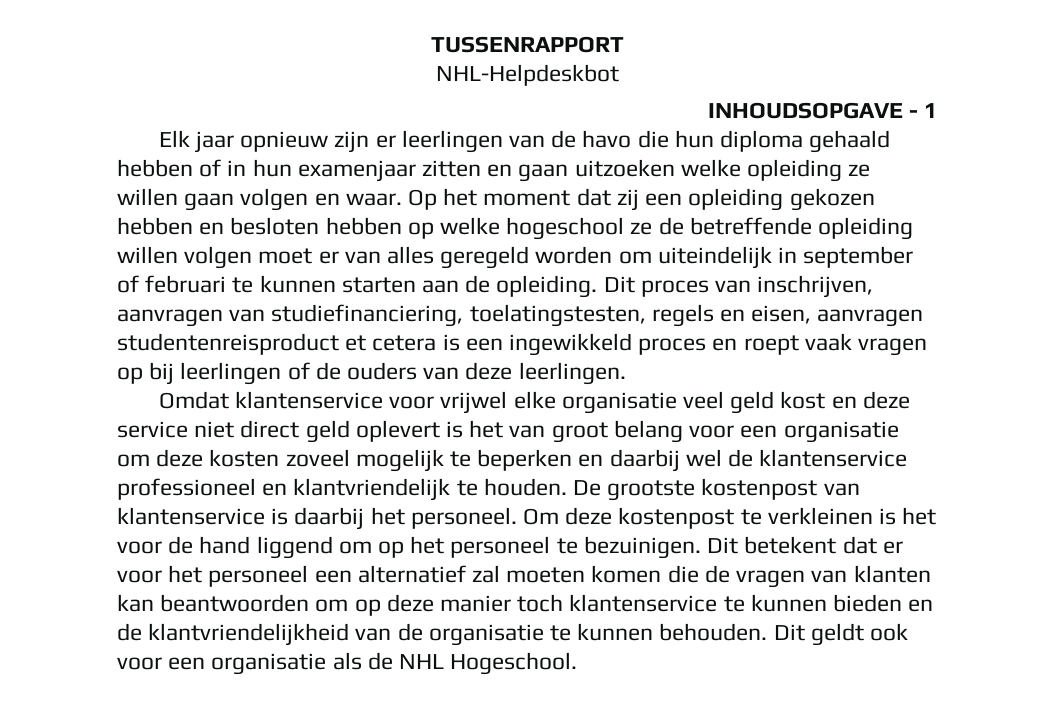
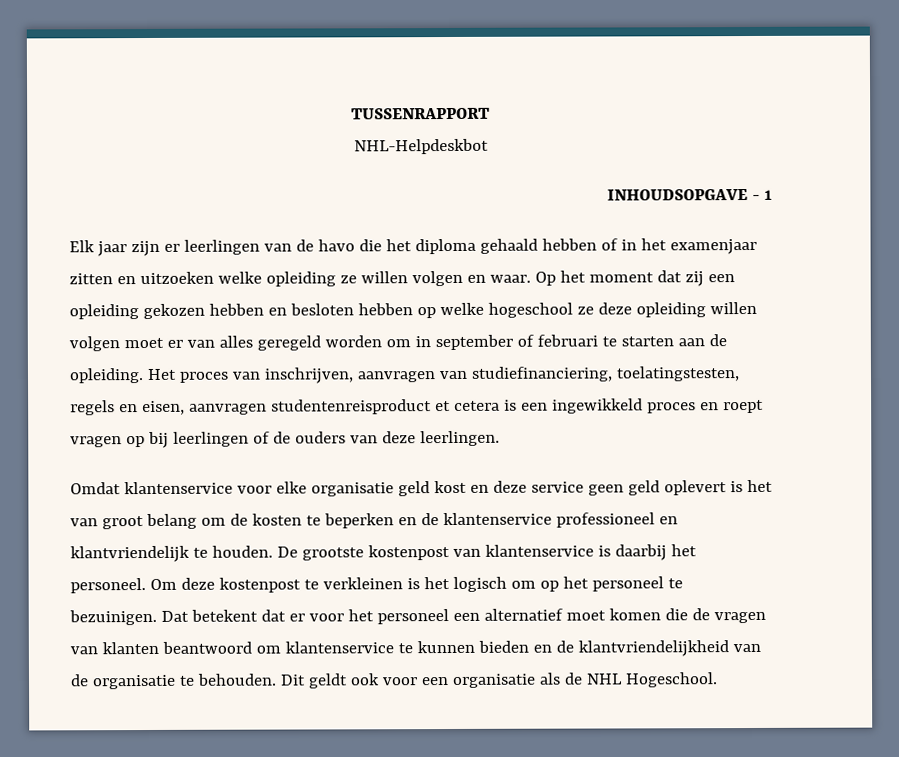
[240,131,329,152] opnieuw -> (127, 249) none
[674,130,714,148] hun -> [385,239,412,252] het
[252,159,292,177] hun -> [640,238,667,251] het
[518,164,569,182] gaan -> (136, 280) none
[184,193,235,211] gaan -> (408, 277) none
[658,217,812,235] de betreffende -> [597,302,632,315] deze
[657,246,772,269] uiteindelijk -> (411, 343) none
[259,275,336,293] kunnen -> (617, 341) none
[603,276,635,293] Dit -> [146,368,177,381] Het
[804,333,852,351] vaak -> (764, 406) none
[440,391,508,414] vrijwel -> (272, 489) none
[682,391,724,409] veel -> (394, 489) none
[194,420,300,438] niet direct -> [587,484,624,496] geen
[689,421,899,443] [117,449,444,472] voor een organisatie om deze kosten zoveel mogelijk -> [200,513,302,526] om de kosten
[609,449,722,472] daarbij wel -> (417, 521) none
[117,536,333,559] voor de hand liggend -> [452,576,507,592] logisch
[707,537,739,554] Dit -> [160,610,189,622] Dat
[472,565,586,583] zal moeten -> [565,610,606,621] moet
[117,594,564,616] kan beantwoorden om op deze manier toch -> [161,641,281,654] beantwoord om
[577,623,654,641] kunnen -> (195, 680) none

